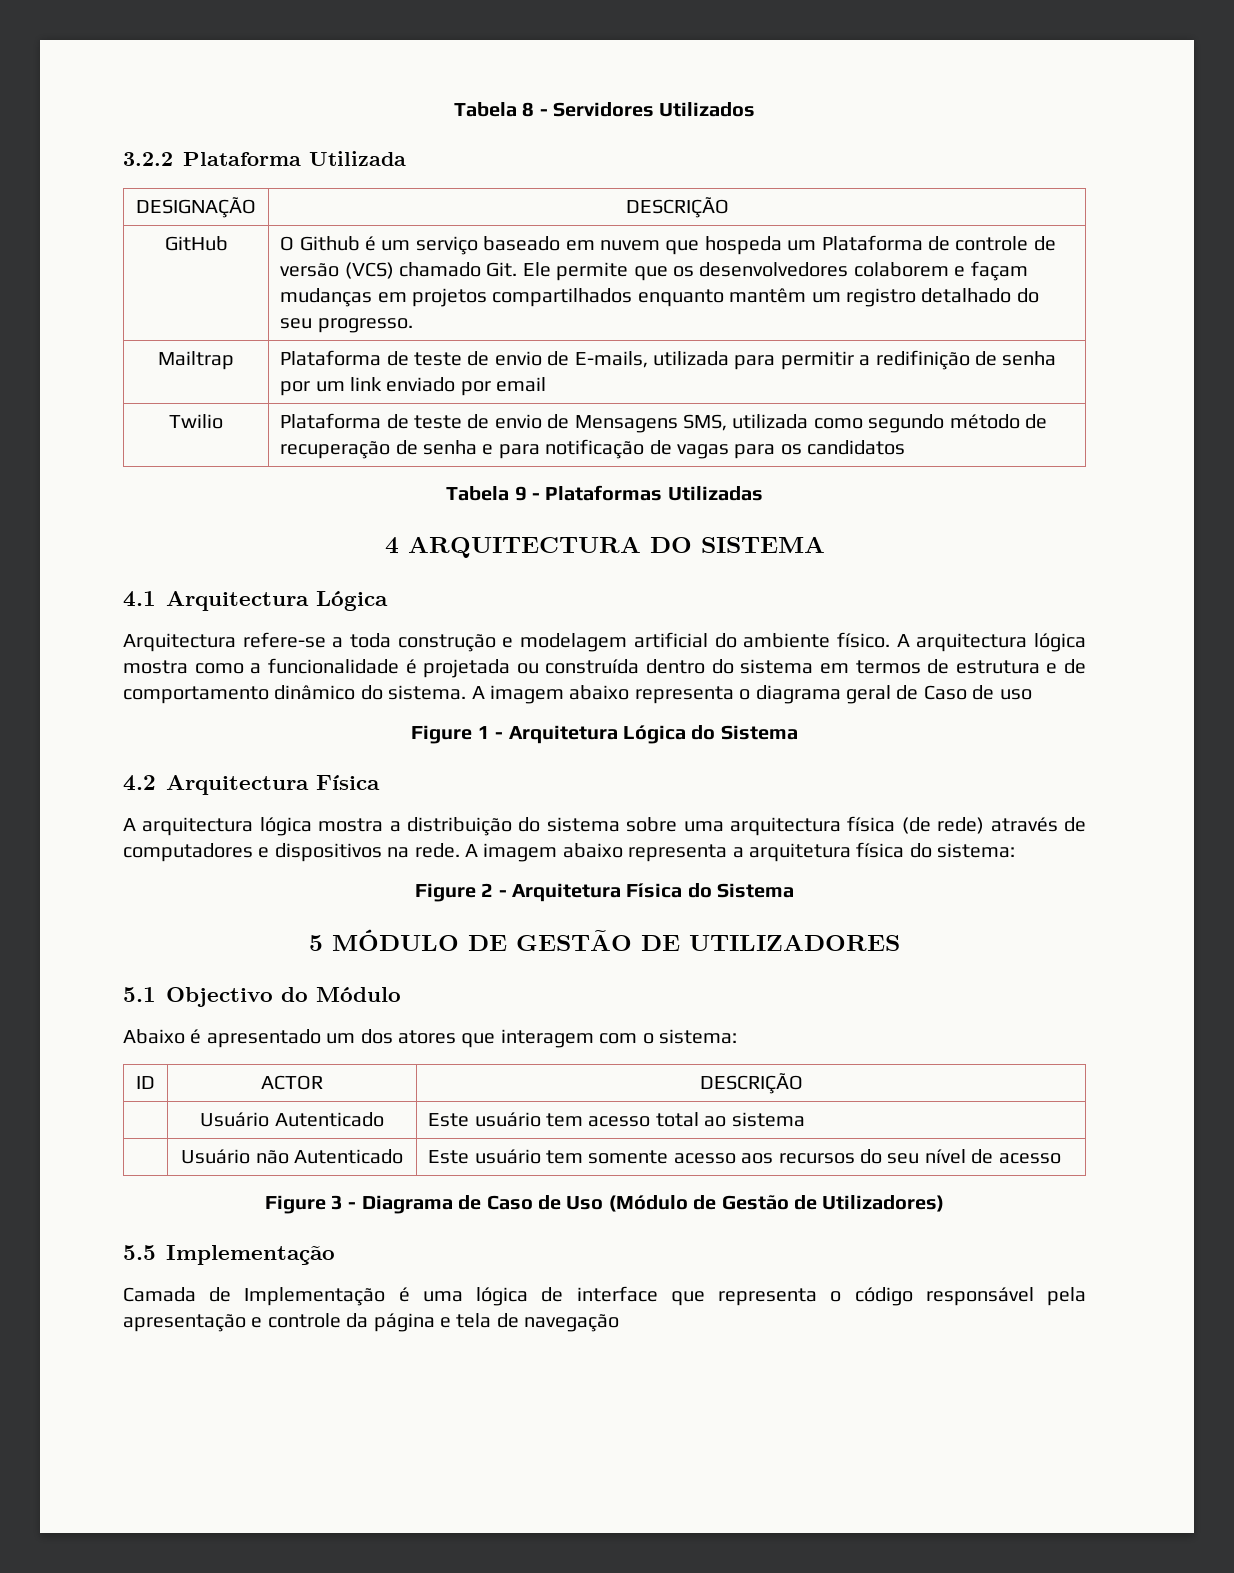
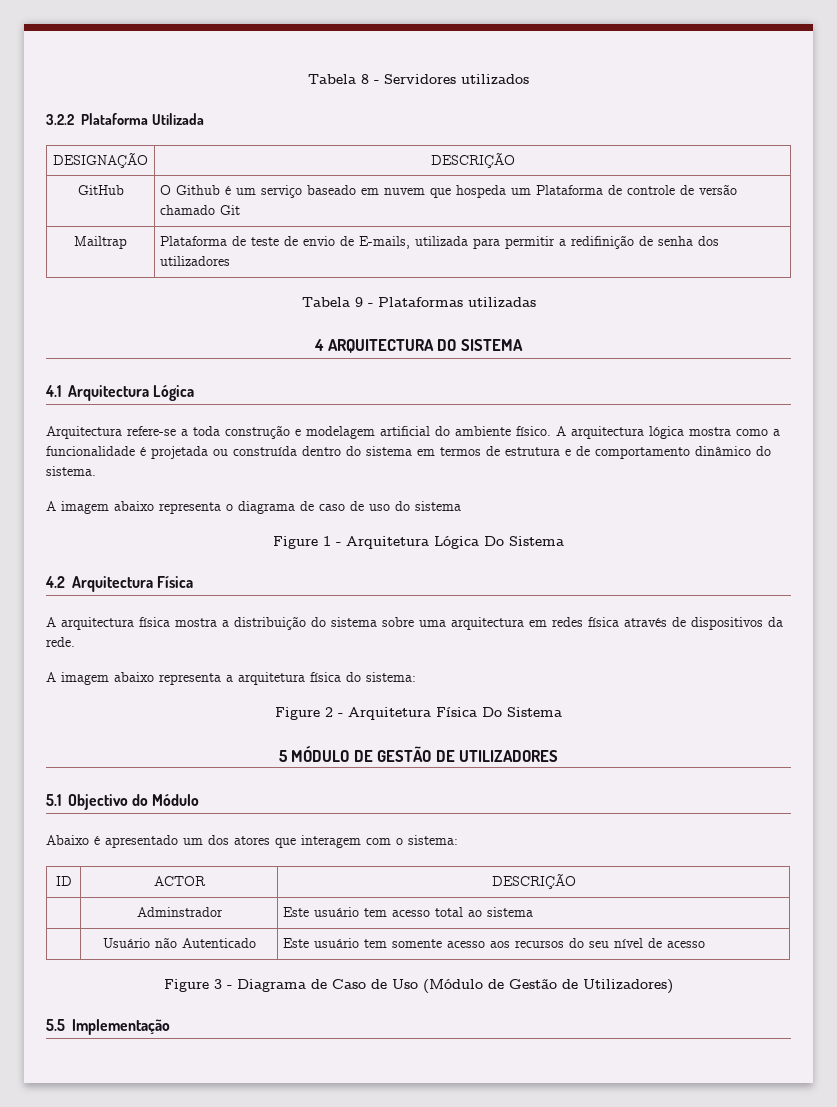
[659,102,756,117] Utilizados -> [461,74,529,84] utilizados
[344,261,1028,281] [280,288,1039,307] [280,318,413,333] (VCS) chamado Git. Ele permite que os desenvolvedores colaborem e façam mudanças em projetos compartilhados enquanto mantêm um registro detalhado do seu progresso. -> [160,205,241,215] chamado Git
[280,377,547,396] [169,414,223,429] [280,413,1047,433] [280,439,906,459] por um link enviado por email // Twilio | Plataforma de teste de envio de Mensagens SMS, utilizada como segundo método de recuperação de senha e para notificação de vagas para os candidatos -> [698,236,720,246] [160,256,231,266] dos utilizadores
[667,486,763,501] Utilizadas -> [467,297,536,307] utilizadas
(467, 692) none -> (96, 471) //
[845,685,967,704] geral de Caso -> [300,501,345,511] de caso
(1032, 694) none -> [395,501,461,511] do sistema
[691,725,716,740] do -> [484,536,504,546] Do
[259,817,312,836] lógica -> [139,617,170,627] física
[847,816,1086,834] [123,843,410,862] física (de rede) através de computadores e dispositivos na -> [529,617,783,630] em redes física através de dispositivos da
(460, 850) none -> (75, 642) //
[687,883,712,898] do -> [482,707,502,717] Do
[200,1112,384,1127] Usuário Autenticado -> [136,907,223,917] Adminstrador
[123,1286,1087,1306] [123,1313,620,1332] // Camada de Implementação é uma lógica de interface que representa o código responsável pela apresentação e controle da página e tela de navegação -> (170, 1027) none

